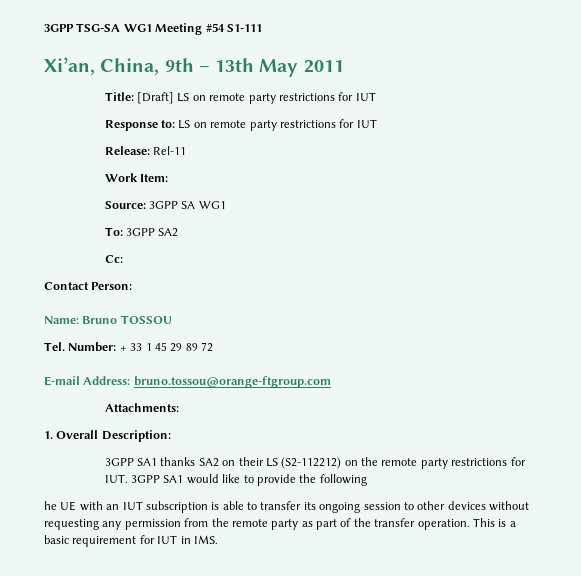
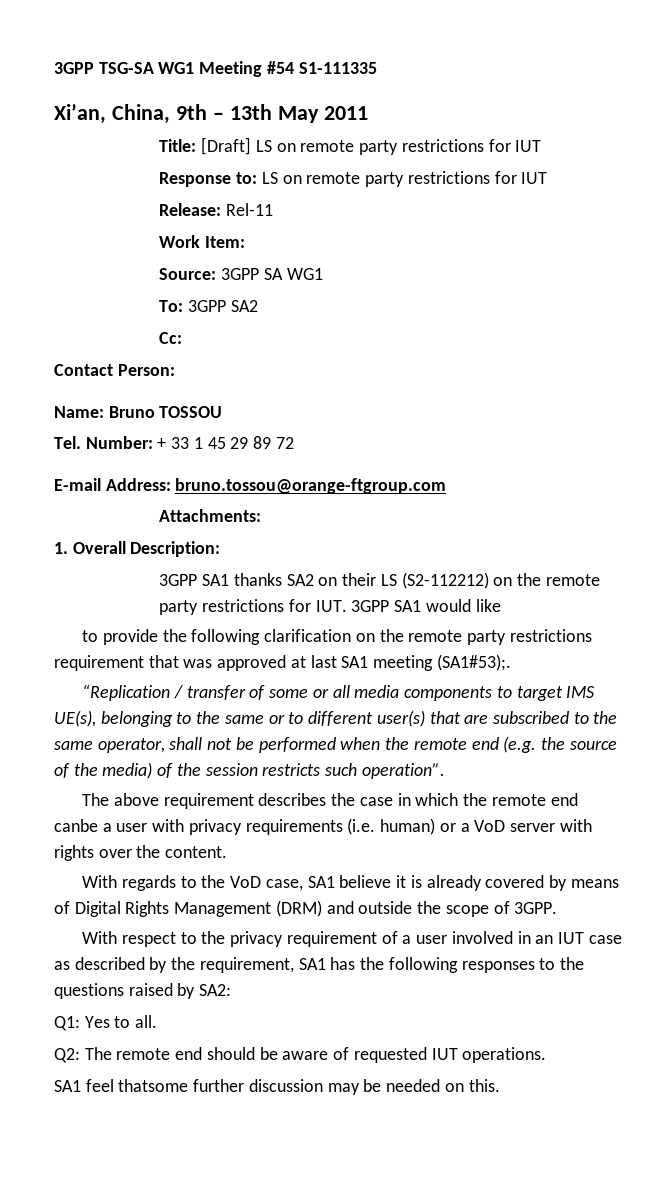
[226,24,262,32] S1-111 -> [298,62,377,74] S1-111335
(241, 478) none -> (501, 605) //
[44,501,529,513] [44,518,516,530] [44,535,218,547] // he UE with an IUT subscription is able to transfer its ongoing session to other devices without requesting any permission from the remote party as part of the transfer operation. This is a basic requirement for IUT in IMS. -> [264,629,592,645] [54,654,511,671] [82,684,596,701] [54,710,618,727] [54,736,617,753] [54,762,445,779] [82,793,578,809] [54,818,592,835] [54,845,228,861] [82,875,619,891] [54,900,558,917] [82,931,622,947] [54,957,584,973] [54,983,232,999] [54,1015,158,1031] [54,1047,547,1063] [54,1079,500,1095] clarification on the remote party restrictions requirement that was approved at last SA1 meeting (SA1#53);. // “Replication / transfer of some or all media components to target IMS UE(s), belonging to the same or to different user(s) that are subscribed to the same operator, shall not be performed when the remote end (e.g. the source of the media) of the session restricts such operation”. // The above requirement describes the case in which the remote end canbe a user with privacy requirements (i.e. human) or a VoD server with rights over the content. // With regards to the VoD case, SA1 believe it is already covered by means of Digital Rights Management (DRM) and outside the scope of 3GPP. // With respect to the privacy requirement of a user involved in an IUT case as described by the requirement, SA1 has the following responses to the questions raised by SA2: // Q1: Yes to all. // Q2: The remote end should be aware of requested IUT operations. // SA1 feel thatsome further discussion may be needed on this.

